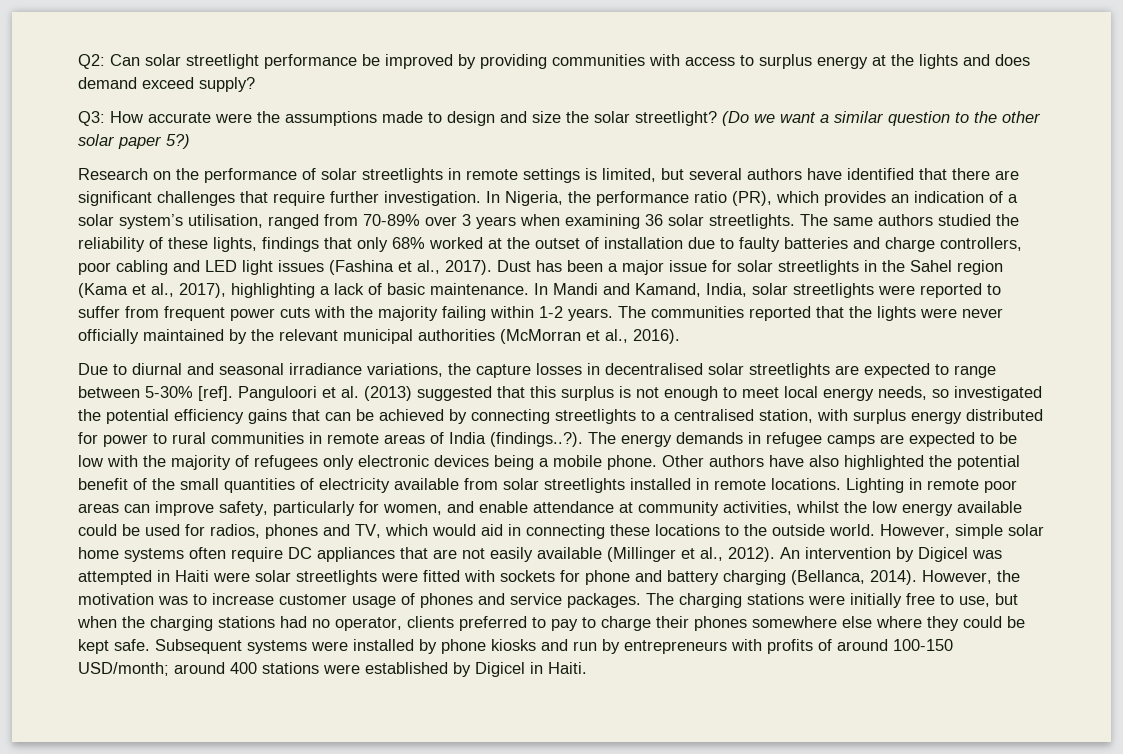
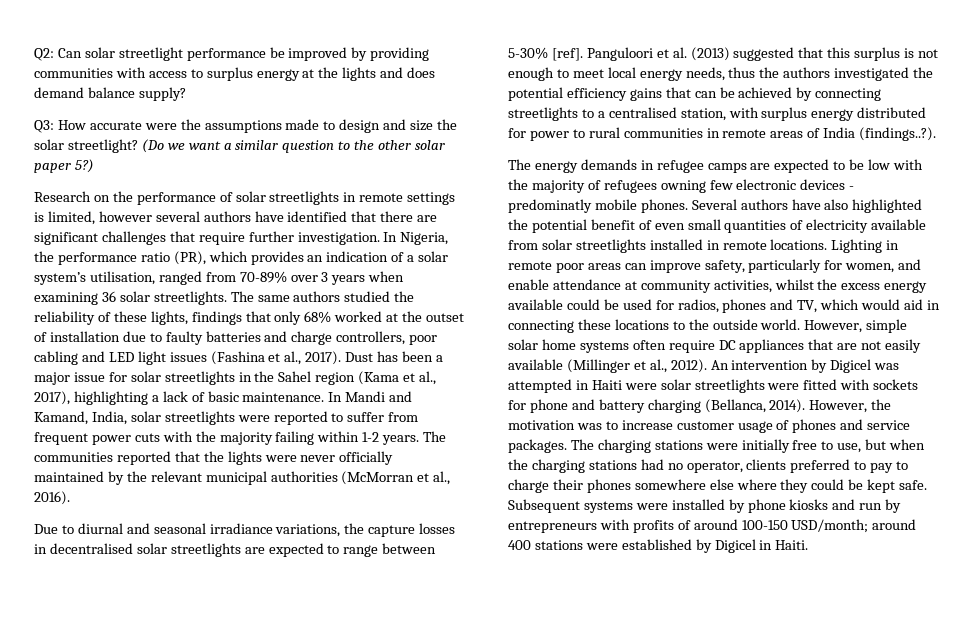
[142,77,194,89] exceed -> [87,87,135,98] balance
[661,168,684,180] but -> [98,211,152,222] however
[932,389,949,398] so -> [728,67,831,78] thus the authors
(583, 439) none -> (937, 134) //
[323,455,704,470] only electronic devices being a mobile phone. Other -> [660,179,855,193] [508,199,737,213] owning few electronic devices - predominatly mobile phones. Several
[152,478,175,490] the -> [654,223,685,230] even
[872,501,897,513] low -> [841,283,881,290] excess

